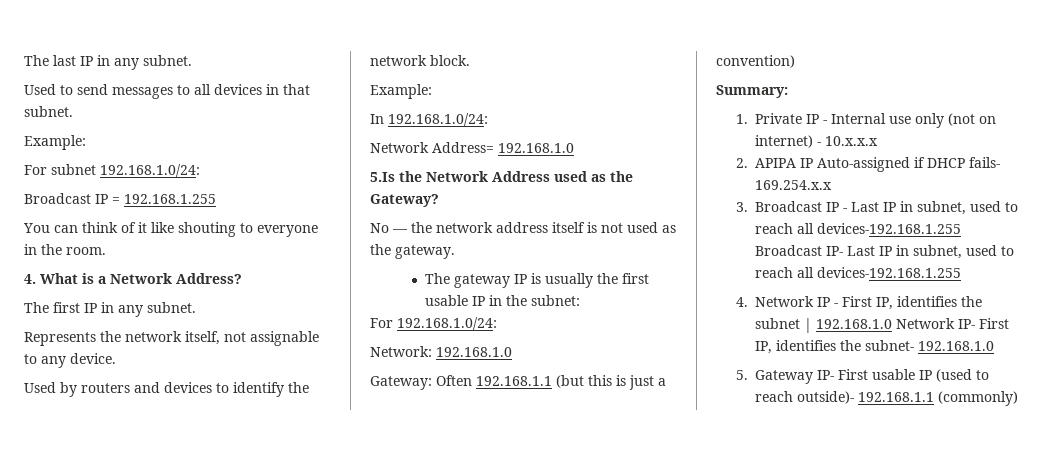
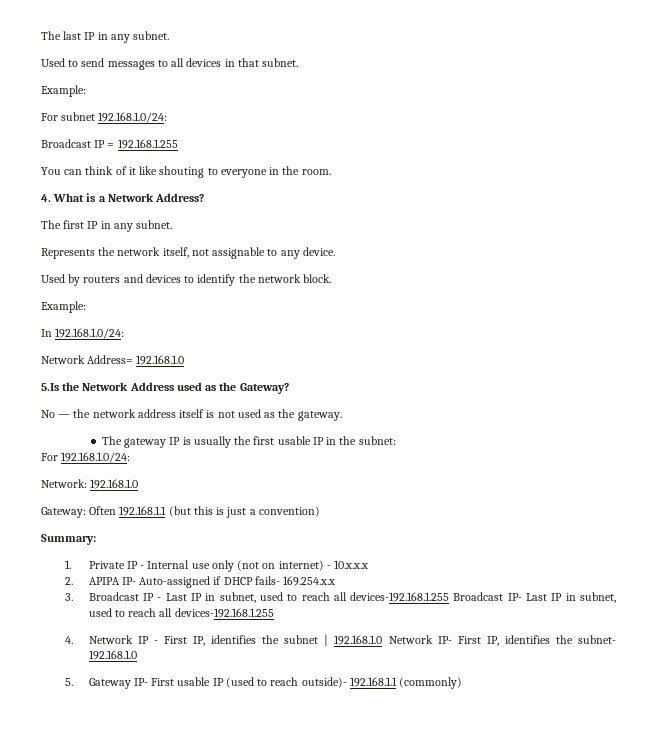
[800,158,814,168] IP -> [121,577,136,585] IP-

